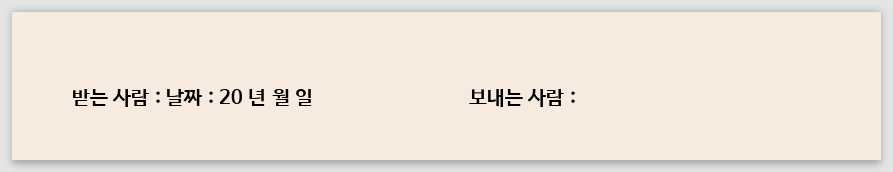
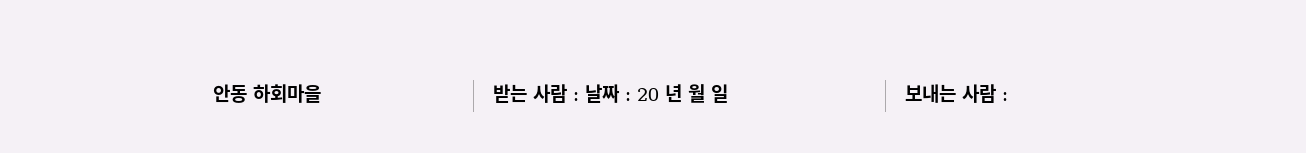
(72, 97) none -> [213,84,321,103] 안동 하회마을 //

